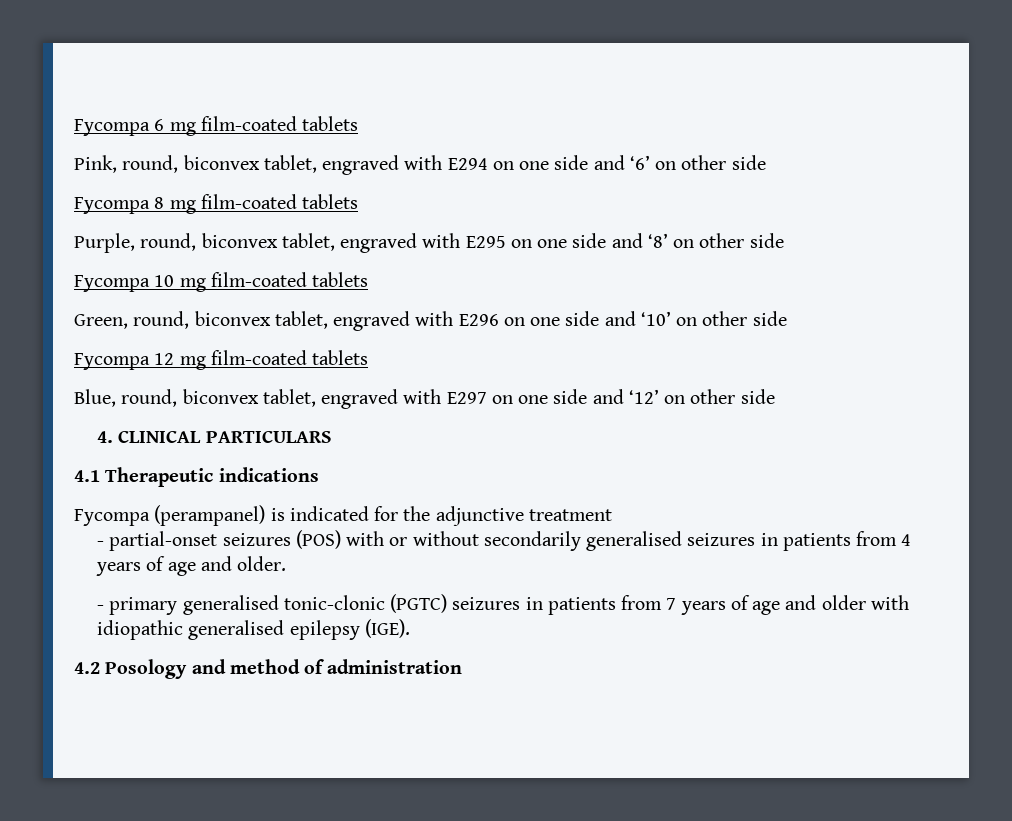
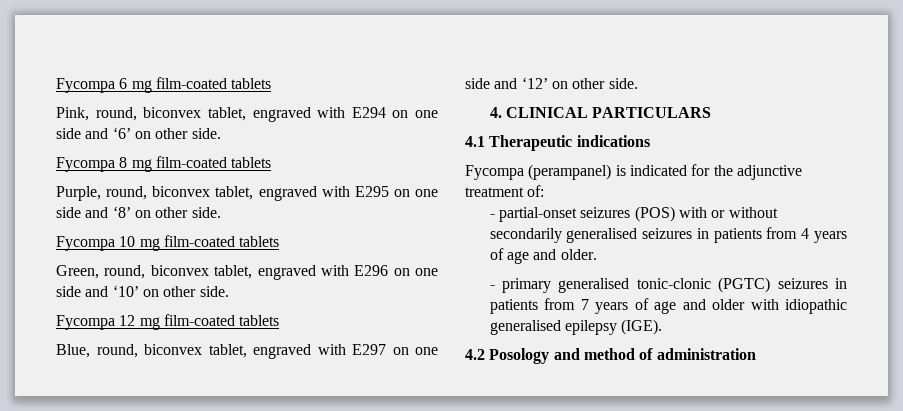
[731,155,766,170] side -> [191,128,221,139] side.
[749,233,784,248] side -> [191,207,221,218] side.
[752,311,787,326] side -> [199,286,229,297] side.
[740,389,775,404] side -> [608,78,638,89] side.
(612, 515) none -> [527,185,545,197] of:

